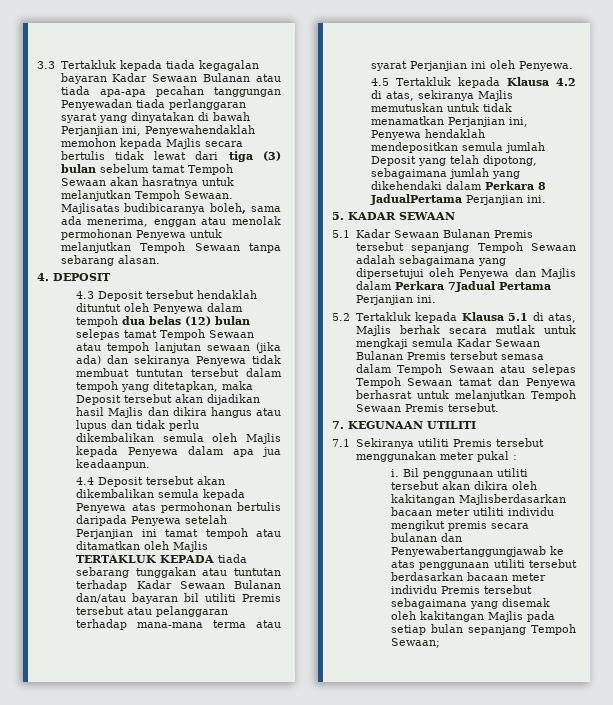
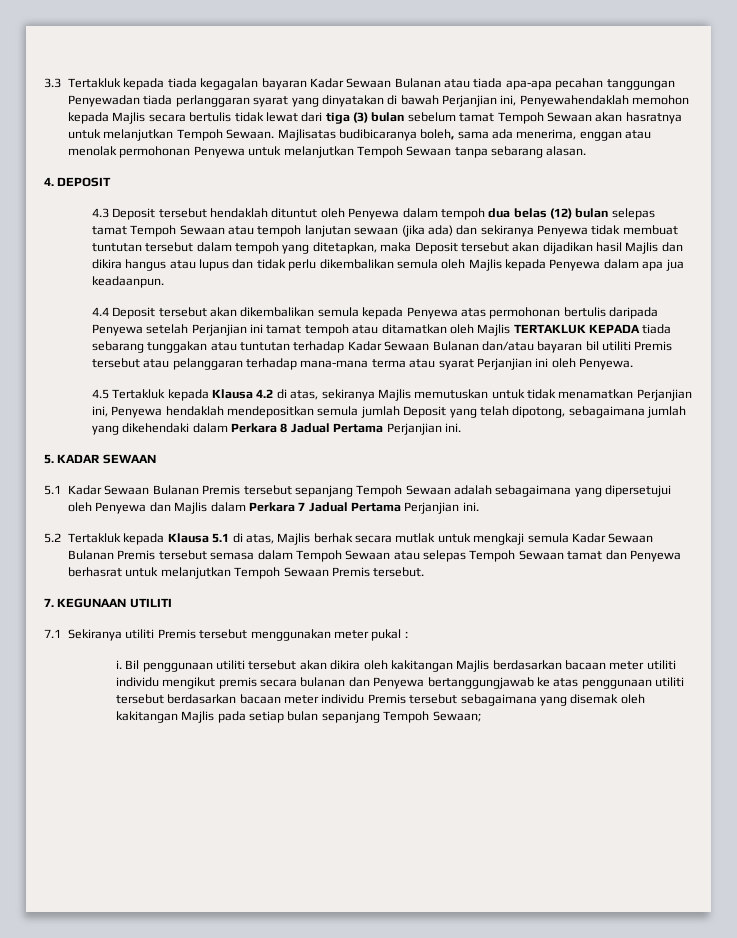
[370,194,463,205] JadualPertama -> [290,423,384,433] Jadual Pertama
[447,281,495,292] 7Jadual -> [298,502,348,512] 7 Jadual
[458,494,566,505] Majlisberdasarkan -> [456,660,562,672] Majlis berdasarkan
[390,546,546,557] Penyewabertanggungjawab -> [373,677,534,689] Penyewa bertanggungjawab

